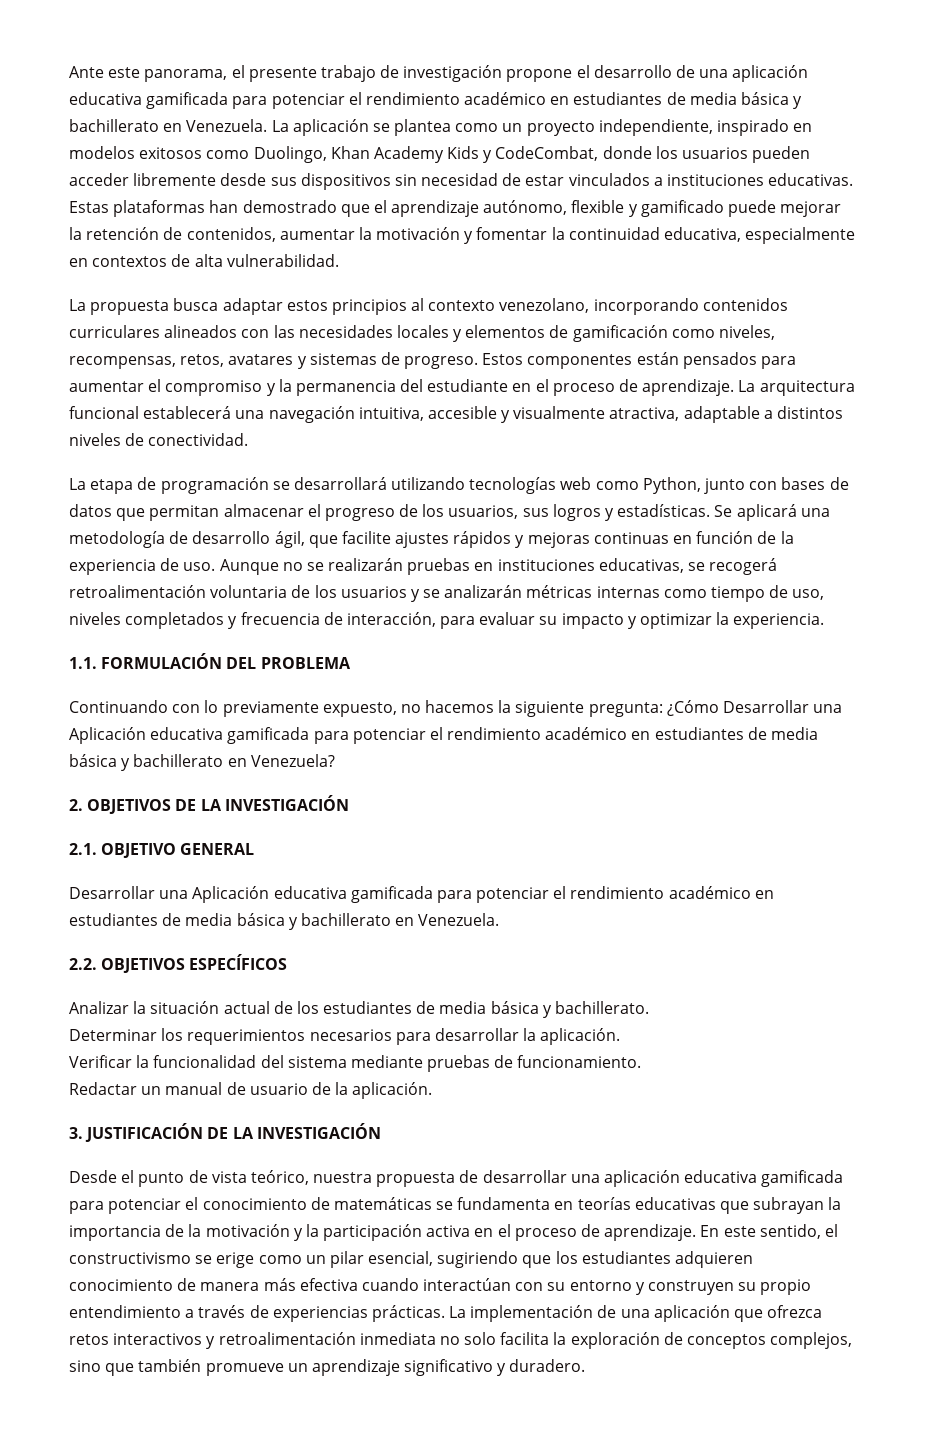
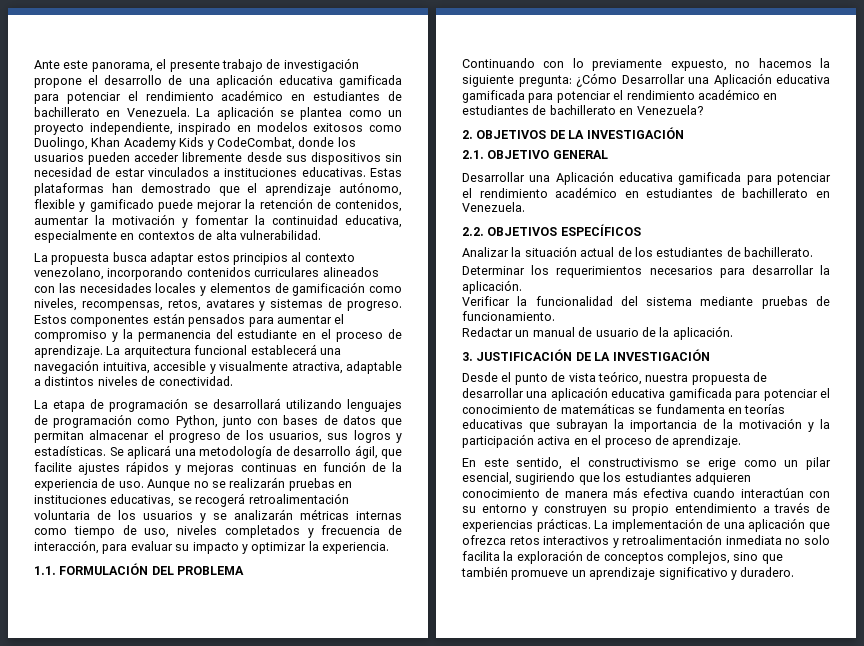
[689,92,803,109] media básica y -> (402, 96) none
[469,477,592,494] tecnologías web -> [347,399,402,412] [34,414,133,428] lenguajes de programación
[771,727,819,740] [69,754,131,771] media básica y -> (547, 110) none
[185,913,298,930] media básica y -> (735, 193) none
[439,1001,552,1018] media básica y -> (741, 252) none
(697, 1232) none -> (742, 441) //

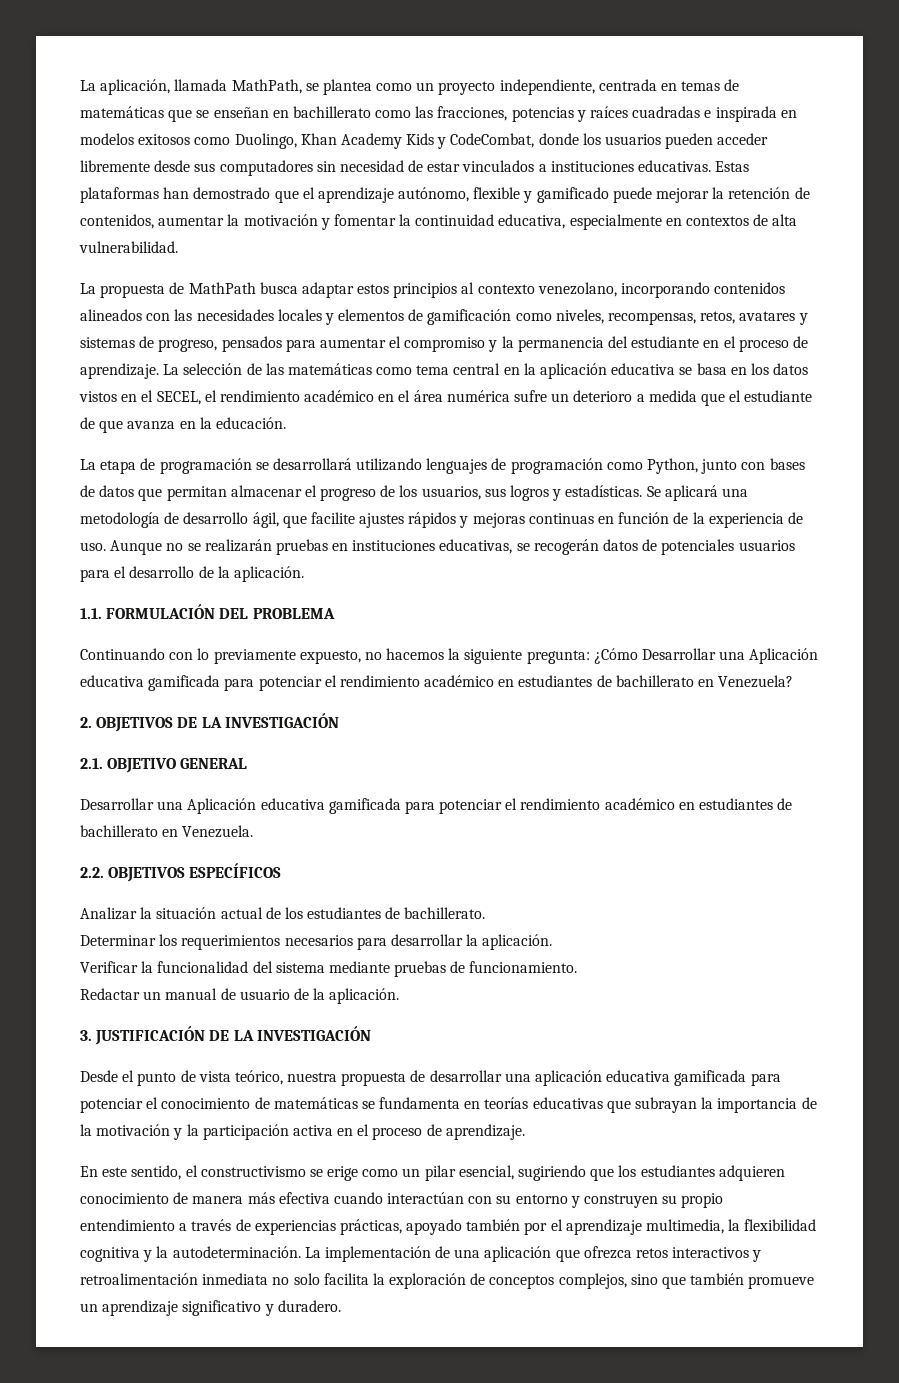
[34,58,359,72] [34,74,402,88] [34,90,402,104] [34,106,274,120] Ante este panorama, el presente trabajo de investigación propone el desarrollo de una aplicación educativa gamificada para potenciar el rendimiento académico en estudiantes de bachillerato en Venezuela. La aplicación -> [80,79,302,95] La aplicación, llamada MathPath,
[178,122,232,135] inspirado -> [598,79,740,91] [80,106,777,122] centrada en temas de matemáticas que se enseñan en bachillerato como las fracciones, potencias y raíces cuadradas e inspirada
[310,152,381,165] dispositivos -> [219,160,313,176] computadores
(110, 259) none -> [169,282,256,294] de MathPath
[254,267,320,277] curriculares -> (786, 288) none
[347,301,402,311] [34,313,185,327] progreso. Estos componentes están -> [158,339,218,352] progreso,
[123,344,341,358] [34,360,402,374] [34,376,233,386] arquitectura funcional establecerá una navegación intuitiva, accesible y visualmente atractiva, adaptable a distintos niveles de conectividad. -> [183,363,809,379] [79,390,813,406] [80,417,286,433] selección de las matemáticas como tema central en la aplicación educativa se basa en los datos vistos en el SECEL, el rendimiento académico en el área numérica sufre un deterioro a medida que el estudiante de que avanza en la educación.
[195,493,349,507] [34,509,402,523] [34,525,402,538] [34,540,389,554] recogerá retroalimentación voluntaria de los usuarios y se analizarán métricas internas como tiempo de uso, niveles completados y frecuencia de interacción, para evaluar su impacto y optimizar la experiencia. -> [533,539,795,555] [80,566,304,582] recogerán datos de potenciales usuarios para el desarrollo de la aplicación.
[536,518,591,532] prácticas. -> [339,1219,817,1235] [80,1246,301,1262] prácticas, apoyado también por el aprendizaje multimedia, la flexibilidad cognitiva y la autodeterminación.

